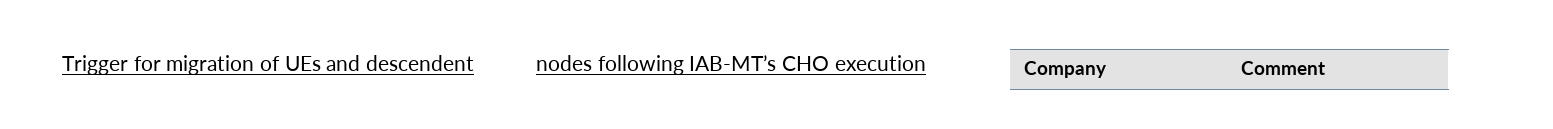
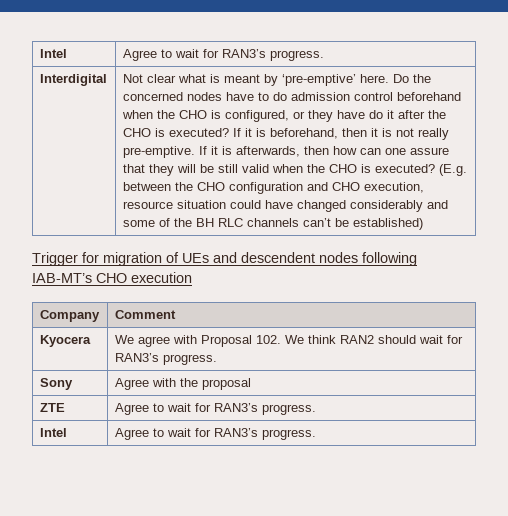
(62, 65) none -> [39,49,67,58] [122,49,324,61] [39,74,107,86] [122,74,431,86] [122,92,461,101] [121,110,446,122] [122,128,449,140] [122,146,449,158] [122,164,467,176] [122,182,424,194] [122,200,448,212] [122,218,423,230] Intel | Agree to wait for RAN3’s progress. // Interdigital | Not clear what is meant by ‘pre-emptive’ here. Do the concerned nodes have to do admission control beforehand when the CHO is configured, or they have do it after the CHO is executed? If it is beforehand, then it is not really pre-emptive. If it is afterwards, then how can one assure that they will be still valid when the CHO is executed? (E.g. between the CHO configuration and CHO execution, resource situation could have changed considerably and some of the BH RLC channels can’t be established) //
(1326, 68) none -> [39,335,91,347] [114,335,463,347] [114,353,217,365] [39,378,73,390] [114,378,251,390] [39,403,65,412] [114,403,316,415] [39,428,67,437] [114,428,316,440] // Kyocera | We agree with Proposal 102. We think RAN2 should wait for RAN3’s progress. // Sony | Agree with the proposal // ZTE | Agree to wait for RAN3’s progress. // Intel | Agree to wait for RAN3’s progress.

